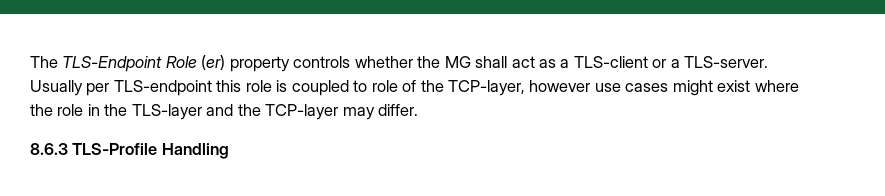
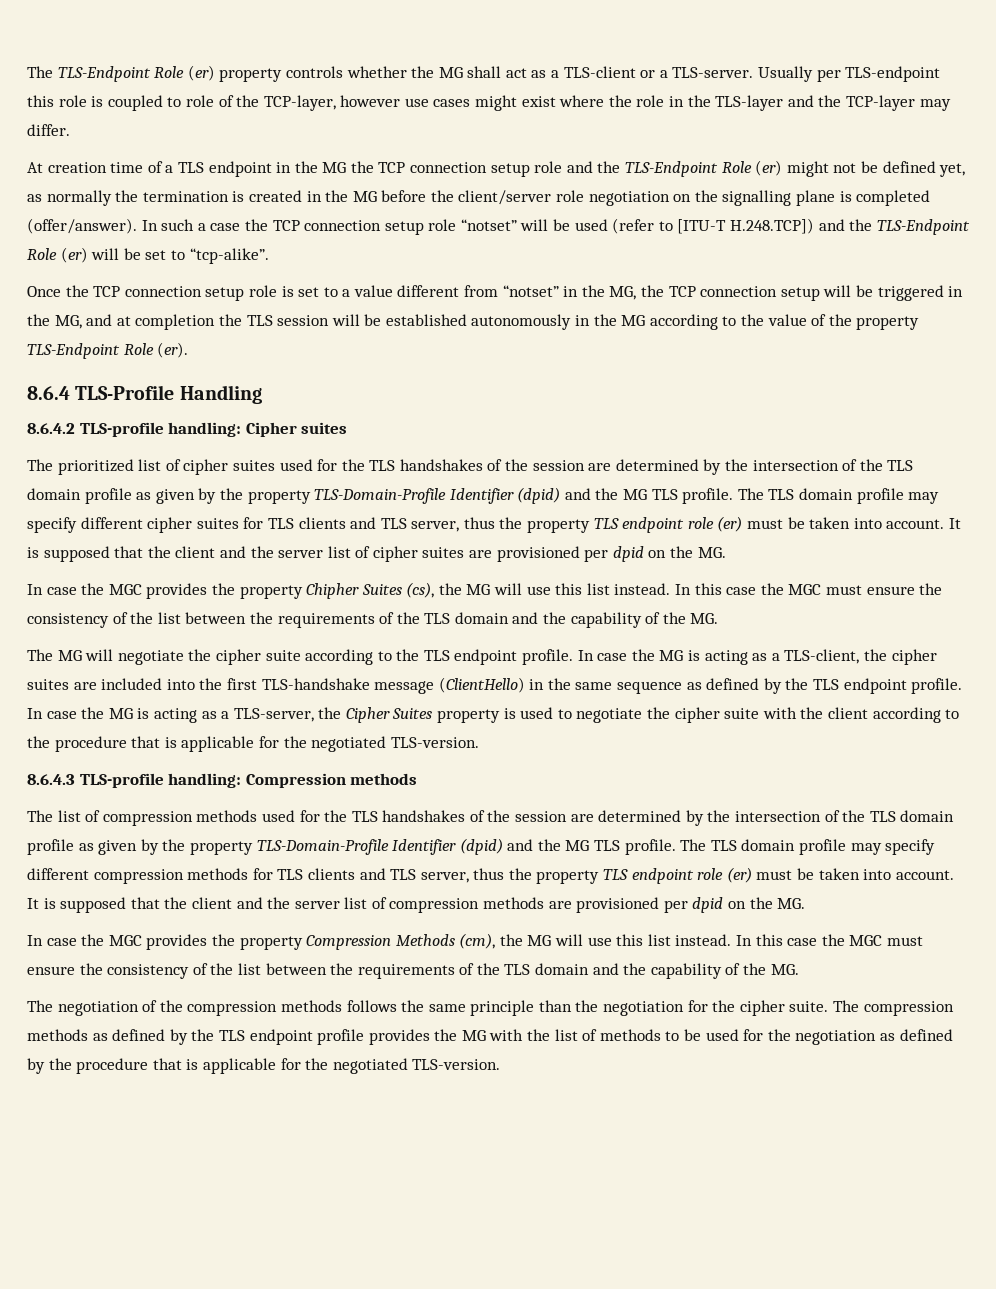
[30,143,229,159] 8.6.3 TLS-Profile Handling -> [27,160,966,177] [27,190,931,206] [27,218,970,235] [27,247,269,264] [27,285,964,301] [27,314,920,330] [27,342,189,359] [27,385,262,404] [27,422,348,437] [27,459,914,475] [27,487,940,504] [27,516,961,533] [27,546,726,562] [27,582,943,599] [27,612,719,628] [27,649,937,665] [27,677,963,694] [27,707,960,723] [27,736,479,752] [27,773,418,788] [27,810,955,826] [27,838,936,855] [27,867,954,884] [27,897,806,913] [27,933,923,950] [27,963,799,979] [27,1000,954,1016] [27,1029,953,1045] [27,1058,501,1074] At creation time of a TLS endpoint in the MG the TCP connection setup role and the TLS-Endpoint Role (er) might not be defined yet, as normally the termination is created in the MG before the client/server role negotiation on the signalling plane is completed (offer/answer). In such a case the TCP connection setup role “notset” will be used (refer to [ITU-T H.248.TCP]) and the TLS-Endpoint Role (er) will be set to “tcp-alike”. // Once the TCP connection setup role is set to a value different from “notset” in the MG, the TCP connection setup will be triggered in the MG, and at completion the TLS session will be established autonomously in the MG according to the value of the property TLS-Endpoint Role (er). // 8.6.4 TLS-Profile Handling // 8.6.4.2 TLS-profile handling: Cipher suites // The prioritized list of cipher suites used for the TLS handshakes of the session are determined by the intersection of the TLS domain profile as given by the property TLS-Domain-Profile Identifier (dpid) and the MG TLS profile. The TLS domain profile may specify different cipher suites for TLS clients and TLS server, thus the property TLS endpoint role (er) must be taken into account. It is supposed that the client and the server list of cipher suites are provisioned per dpid on the MG. // In case the MGC provides the property Chipher Suites (cs), the MG will use this list instead. In this case the MGC must ensure the consistency of the list between the requirements of the TLS domain and the capability of the MG. // The MG will negotiate the cipher suite according to the TLS endpoint profile. In case the MG is acting as a TLS-client, the cipher suites are included into the first TLS-handshake message (ClientHello) in the same sequence as defined by the TLS endpoint profile. In case the MG is acting as a TLS-server, the Cipher Suites property is used to negotiate the cipher suite with the client according to the procedure that is applicable for the negotiated TLS-version. // 8.6.4.3 TLS-profile handling: Compression methods // The list of compression methods used for the TLS handshakes of the session are determined by the intersection of the TLS domain profile as given by the property TLS-Domain-Profile Identifier (dpid) and the MG TLS profile. The TLS domain profile may specify different compression methods for TLS clients and TLS server, thus the property TLS endpoint role (er) must be taken into account. It is supposed that the client and the server list of compression methods are provisioned per dpid on the MG. // In case the MGC provides the property Compression Methods (cm), the MG will use this list instead. In this case the MGC must ensure the consistency of the list between the requirements of the TLS domain and the capability of the MG. // The negotiation of the compression methods follows the same principle than the negotiation for the cipher suite. The compression methods as defined by the TLS endpoint profile provides the MG with the list of methods to be used for the negotiation as defined by the procedure that is applicable for the negotiated TLS-version.

